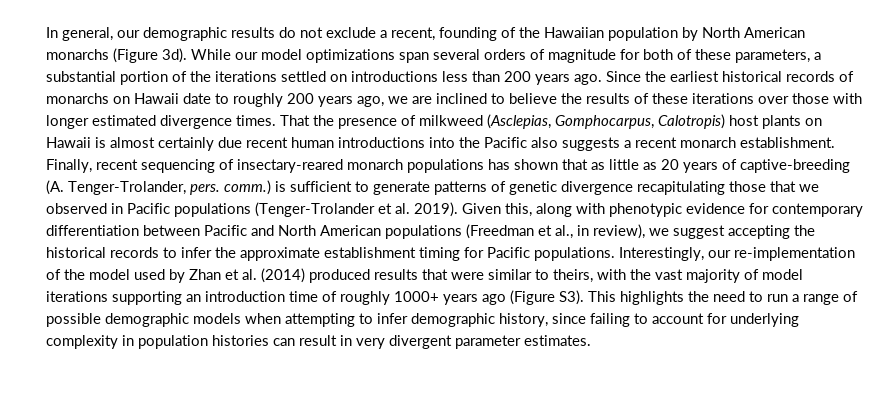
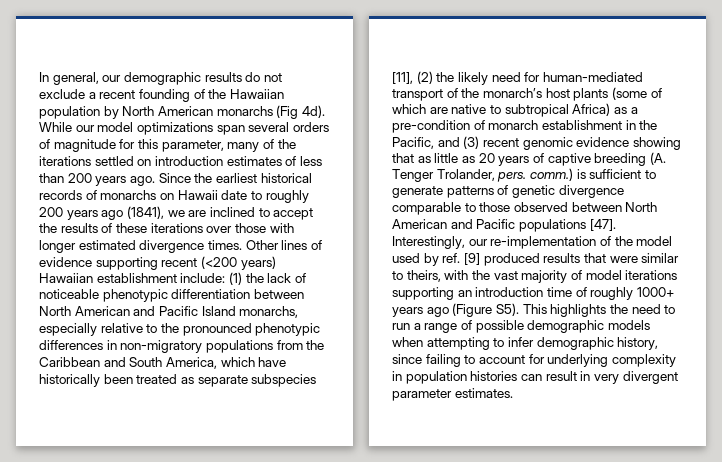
[391,27,435,41] recent, -> [99,90,136,99] recent
[113,48,187,63] (Figure 3d). -> [276,105,325,119] (Fig 4d).
[643,49,821,63] [46,71,168,85] both of these parameters, a substantial portion -> [137,139,260,152] this parameter, many
[351,71,438,82] introductions -> [154,156,297,166] introduction estimates of
[357,96,384,107] ago, -> [101,206,164,220] ago (1841),
[509,93,557,104] believe -> [273,208,314,220] accept
[280,114,822,129] [46,137,835,151] [46,159,558,173] That the presence of milkweed (Asclepias, Gomphocarpus, Calotropis) host plants on Hawaii is almost certainly due recent human introductions into the Pacific also suggests a recent monarch establishment. Finally, recent sequencing of insectary-reared monarch populations has shown -> [245,240,322,250] [39,256,276,270] [39,272,306,285] [39,289,304,302] [39,306,299,318] [39,323,321,336] [39,340,325,353] [39,357,287,369] [39,374,317,387] [392,71,643,85] [392,87,662,101] [392,103,638,117] [392,120,658,133] [392,136,681,150] Other lines of evidence supporting recent (<200 years) Hawaiian establishment include: (1) the lack of noticeable phenotypic differentiation between North American and Pacific Island monarchs, especially relative to the pronounced phenotypic differences in non-migratory populations from the Caribbean and South America, which have historically been treated as separate subspecies [11], (2) the likely need for human-mediated transport of the monarch’s host plants (some of which are native to subtropical Africa) as a pre-condition of monarch establishment in the Pacific, and (3) recent genomic evidence showing
[740,159,850,173] [46,180,186,195] captive-breeding (A. Tenger-Trolander, -> [547,152,666,166] [392,169,495,182] captive breeding (A. Tenger Trolander,
[637,181,819,195] [46,202,863,217] [46,224,815,239] [46,247,615,261] recapitulating those that we observed in Pacific populations (Tenger-Trolander et al. 2019). Given this, along with phenotypic evidence for contemporary differentiation between Pacific and North American populations (Freedman et al., in review), we suggest accepting the historical records to infer the approximate establishment timing for Pacific populations. -> [392,202,658,215] [392,219,616,232] comparable to those observed between North American and Pacific populations [47].
[189,268,305,283] Zhan et al. (2014) -> [442,253,480,265] ref. [9]
[559,290,584,305] S3). -> [495,303,519,316] S5).

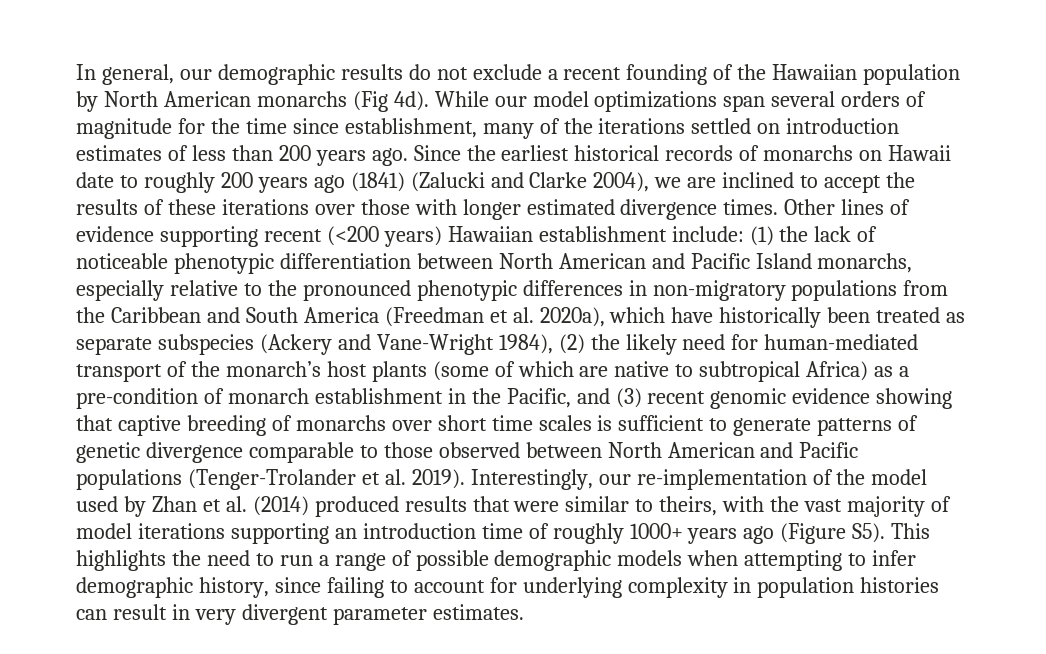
[137,139,224,152] this parameter, -> [210,118,477,138] the time since establishment,
[126,206,164,219] (1841), -> [350,172,650,192] (1841) (Zalucki and Clarke 2004),
[165,357,217,369] America, -> [303,307,605,327] America (Freedman et al. 2020a),
[392,72,413,84] [11], -> [259,334,553,355] (Ackery and Vane-Wright 1984),
[417,152,666,166] [392,168,573,182] as little as 20 years of captive breeding (A. Tenger Trolander, pers. comm.) -> [117,415,592,436] captive breeding of monarchs over short time scales
[589,219,616,231] [47]. -> [187,469,465,490] (Tenger-Trolander et al. 2019).
[442,253,480,265] ref. [9] -> [151,496,309,516] Zhan et al. (2014)

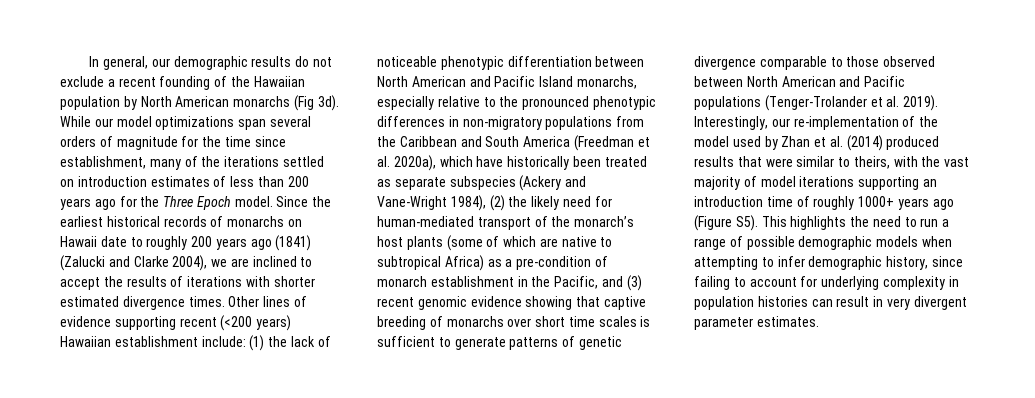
[393,91,429,111] 4d). -> [317,95,339,111] 3d).
[371,148,408,166] ago. -> [94,196,273,210] ago for the Three Epoch model.
[167,199,521,220] these iterations over those with longer -> [187,276,315,287] iterations with shorter

